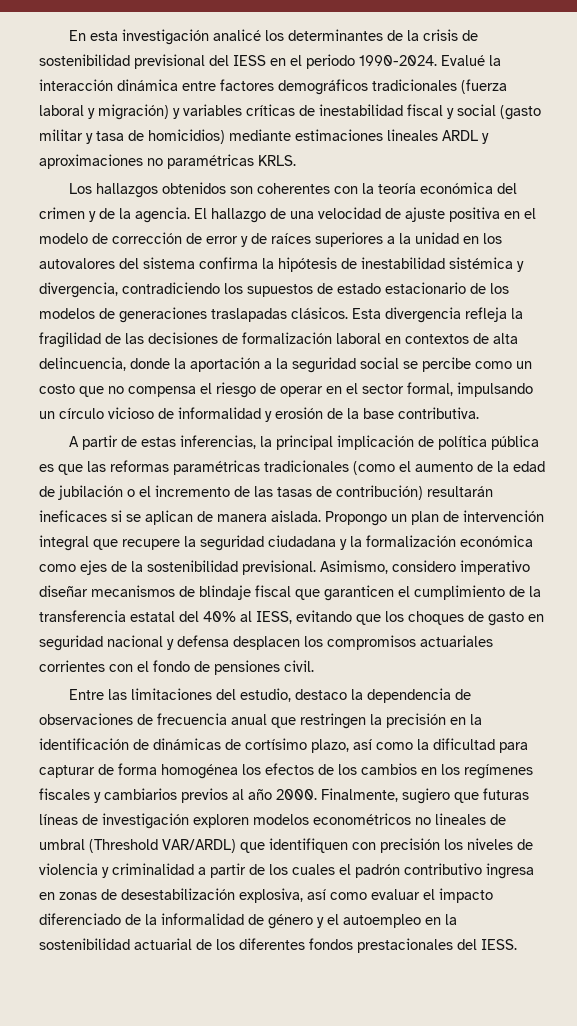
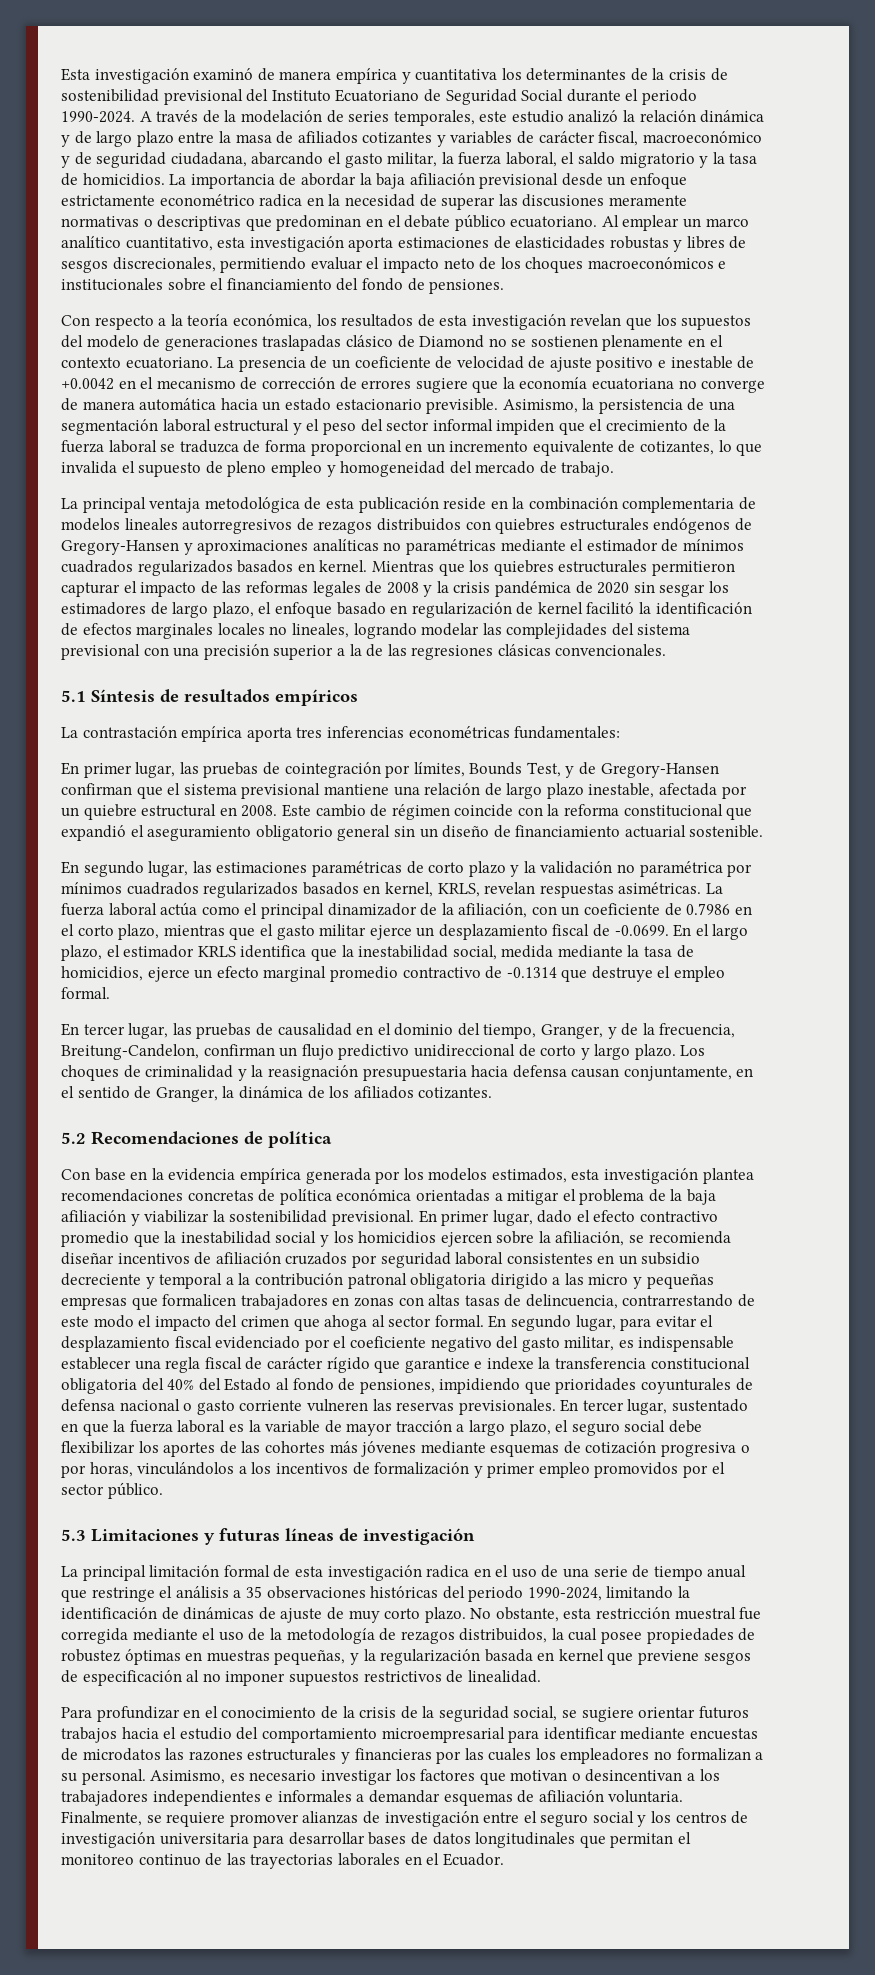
[68,29,261,45] En esta investigación analicé -> [61,68,498,84] Esta investigación examinó de manera empírica y cuantitativa
[233,54,501,69] [39,79,507,95] [39,104,541,120] [39,129,478,144] IESS en el periodo 1990-2024. Evalué la interacción dinámica entre factores demográficos tradicionales (fuerza laboral y migración) y variables críticas de inestabilidad fiscal y social (gasto militar y tasa de homicidios) mediante estimaciones lineales ARDL -> [271,89,697,105] [61,110,765,126] [61,131,762,147] [61,152,758,168] [61,173,688,189] [61,194,687,210] [61,214,749,231] [61,236,747,252] [61,257,727,273] [61,278,505,294] [61,314,752,330] [61,335,723,351] [61,356,755,372] [61,377,766,393] [61,398,736,414] [61,419,727,435] [61,440,763,456] [61,461,615,477] [61,497,757,513] [61,518,752,534] [61,540,179,555] Instituto Ecuatoriano de Seguridad Social durante el periodo 1990-2024. A través de la modelación de series temporales, este estudio analizó la relación dinámica y de largo plazo entre la masa de afiliados cotizantes y variables de carácter fiscal, macroeconómico y de seguridad ciudadana, abarcando el gasto militar, la fuerza laboral, el saldo migratorio y la tasa de homicidios. La importancia de abordar la baja afiliación previsional desde un enfoque estrictamente econométrico radica en la necesidad de superar las discusiones meramente normativas o descriptivas que predominan en el debate público ecuatoriano. Al emplear un marco analítico cuantitativo, esta investigación aporta estimaciones de elasticidades robustas y libres de sesgos discrecionales, permitiendo evaluar el impacto neto de los choques macroeconómicos e institucionales sobre el financiamiento del fondo de pensiones. // Con respecto a la teoría económica, los resultados de esta investigación revelan que los supuestos del modelo de generaciones traslapadas clásico de Diamond no se sostienen plenamente en el contexto ecuatoriano. La presencia de un coeficiente de velocidad de ajuste positivo e inestable de +0.0042 en el mecanismo de corrección de errores sugiere que la economía ecuatoriana no converge de manera automática hacia un estado estacionario previsible. Asimismo, la persistencia de una segmentación laboral estructural y el peso del sector informal impiden que el crecimiento de la fuerza laboral se traduzca de forma proporcional en un incremento equivalente de cotizantes, lo que invalida el supuesto de pleno empleo y homogeneidad del mercado de trabajo. // La principal ventaja metodológica de esta publicación reside en la combinación complementaria de modelos lineales autorregresivos de rezagos distribuidos con quiebres estructurales endógenos de Gregory-Hansen
(143, 161) none -> [312,539,379,551] analíticas
[258,155,296,166] [68,182,517,198] [39,207,536,223] [39,232,502,247] [39,257,524,272] [39,282,509,298] [39,307,523,323] [39,332,518,348] [39,357,532,373] [39,382,533,398] [39,407,479,422] [68,435,539,450] [39,460,545,475] [39,485,493,500] [39,510,544,526] [39,535,533,551] [39,560,530,575] [39,585,541,601] [39,610,544,626] [39,635,493,651] [39,660,314,675] [68,688,471,703] [39,713,466,729] KRLS. // Los hallazgos obtenidos son coherentes con la teoría económica del crimen y de la agencia. El hallazgo de una velocidad de ajuste positiva en el modelo de corrección de error y de raíces superiores a la unidad en los autovalores del sistema confirma la hipótesis de inestabilidad sistémica y divergencia, contradiciendo los supuestos de estado estacionario de los modelos de generaciones traslapadas clásicos. Esta divergencia refleja la fragilidad de las decisiones de formalización laboral en contextos de alta delincuencia, donde la aportación a la seguridad social se percibe como un costo que no compensa el riesgo de operar en el sector formal, impulsando un círculo vicioso de informalidad y erosión de la base contributiva. // A partir de estas inferencias, la principal implicación de política pública es que las reformas paramétricas tradicionales (como el aumento de la edad de jubilación o el incremento de las tasas de contribución) resultarán ineficaces si se aplican de manera aislada. Propongo un plan de intervención integral que recupere la seguridad ciudadana y la formalización económica como ejes de la sostenibilidad previsional. Asimismo, considero imperativo diseñar mecanismos de blindaje fiscal que garanticen el cumplimiento de la transferencia estatal del 40% al IESS, evitando que los choques de gasto en seguridad nacional y defensa desplacen los compromisos actuariales corrientes con el fondo de pensiones civil. // Entre las limitaciones del estudio, destaco la dependencia de observaciones de frecuencia anual que restringen la precisión en -> [500,539,744,552] [61,560,735,576] [61,581,730,597] [61,602,752,618] [61,623,691,639] [61,644,667,660] [61,689,358,706] [61,726,621,742] [61,762,719,778] [61,783,747,799] [61,804,753,820] [61,825,764,841] [61,861,753,877] [61,882,723,898] [61,902,752,919] [61,924,749,940] [61,945,694,961] [61,966,726,982] [61,987,110,999] [61,1023,736,1039] [61,1044,706,1060] [61,1065,754,1081] [61,1086,493,1102] [61,1131,332,1148] [61,1168,754,1184] [61,1189,717,1205] [61,1210,719,1226] [61,1231,731,1247] [61,1252,701,1268] [61,1273,714,1289] [61,1294,756,1310] [61,1315,714,1331] [61,1336,735,1352] [61,1357,750,1373] [61,1378,753,1394] [61,1399,749,1415] [61,1420,703,1436] [61,1441,750,1457] [61,1462,725,1478] [61,1482,163,1499] [61,1528,475,1545] [61,1565,747,1581] [61,1586,674,1602] mediante el estimador de mínimos cuadrados regularizados basados en kernel. Mientras que los quiebres estructurales permitieron capturar el impacto de las reformas legales de 2008 y la crisis pandémica de 2020 sin sesgar los estimadores de largo plazo, el enfoque basado en regularización de kernel facilitó la identificación de efectos marginales locales no lineales, logrando modelar las complejidades del sistema previsional con una precisión superior a la de las regresiones clásicas convencionales. // 5.1 Síntesis de resultados empíricos // La contrastación empírica aporta tres inferencias econométricas fundamentales: // En primer lugar, las pruebas de cointegración por límites, Bounds Test, y de Gregory-Hansen confirman que el sistema previsional mantiene una relación de largo plazo inestable, afectada por un quiebre estructural en 2008. Este cambio de régimen coincide con la reforma constitucional que expandió el aseguramiento obligatorio general sin un diseño de financiamiento actuarial sostenible. // En segundo lugar, las estimaciones paramétricas de corto plazo y la validación no paramétrica por mínimos cuadrados regularizados basados en kernel, KRLS, revelan respuestas asimétricas. La fuerza laboral actúa como el principal dinamizador de la afiliación, con un coeficiente de 0.7986 en el corto plazo, mientras que el gasto militar ejerce un desplazamiento fiscal de -0.0699. En el largo plazo, el estimador KRLS identifica que la inestabilidad social, medida mediante la tasa de homicidios, ejerce un efecto marginal promedio contractivo de -0.1314 que destruye el empleo formal. // En tercer lugar, las pruebas de causalidad en el dominio del tiempo, Granger, y de la frecuencia, Breitung-Candelon, confirman un flujo predictivo unidireccional de corto y largo plazo. Los choques de criminalidad y la reasignación presupuestaria hacia defensa causan conjuntamente, en el sentido de Granger, la dinámica de los afiliados cotizantes. // 5.2 Recomendaciones de política // Con base en la evidencia empírica generada por los modelos estimados, esta investigación plantea recomendaciones concretas de política económica orientadas a mitigar el problema de la baja afiliación y viabilizar la sostenibilidad previsional. En primer lugar, dado el efecto contractivo promedio que la inestabilidad social y los homicidios ejercen sobre la afiliación, se recomienda diseñar incentivos de afiliación cruzados por seguridad laboral consistentes en un subsidio decreciente y temporal a la contribución patronal obligatoria dirigido a las micro y pequeñas empresas que formalicen trabajadores en zonas con altas tasas de delincuencia, contrarrestando de este modo el impacto del crimen que ahoga al sector formal. En segundo lugar, para evitar el desplazamiento fiscal evidenciado por el coeficiente negativo del gasto militar, es indispensable establecer una regla fiscal de carácter rígido que garantice e indexe la transferencia constitucional obligatoria del 40% del Estado al fondo de pensiones, impidiendo que prioridades coyunturales de defensa nacional o gasto corriente vulneren las reservas previsionales. En tercer lugar, sustentado en que la fuerza laboral es la variable de mayor tracción a largo plazo, el seguro social debe flexibilizar los aportes de las cohortes más jóvenes mediante esquemas de cotización progresiva o por horas, vinculándolos a los incentivos de formalización y primer empleo promovidos por el sector público. // 5.3 Limitaciones y futuras líneas de investigación // La principal limitación formal de esta investigación radica en el uso de una serie de tiempo anual que restringe el análisis a 35 observaciones históricas del periodo 1990-2024, limitando
[245,738,528,753] [39,763,533,779] [39,788,529,804] [39,813,506,829] [39,838,533,853] [39,863,534,879] [39,888,493,903] [39,913,457,929] [39,938,517,953] cortísimo plazo, así como la dificultad para capturar de forma homogénea los efectos de los cambios en los regímenes fiscales y cambiarios previos al año 2000. Finalmente, sugiero que futuras líneas de investigación exploren modelos econométricos no lineales de umbral (Threshold VAR/ARDL) que identifiquen con precisión los niveles de violencia y criminalidad a partir de los cuales el padrón contributivo ingresa en zonas de desestabilización explosiva, así como evaluar el impacto diferenciado de la informalidad de género y el autoempleo en la sostenibilidad actuarial de los diferentes fondos prestacionales del IESS. -> [280,1607,762,1623] [61,1628,756,1644] [61,1649,751,1665] [61,1670,541,1686] [61,1706,749,1722] [61,1727,758,1743] [61,1748,764,1764] [61,1769,720,1785] [61,1790,684,1806] [61,1811,749,1827] [61,1832,691,1848] [61,1853,504,1869] ajuste de muy corto plazo. No obstante, esta restricción muestral fue corregida mediante el uso de la metodología de rezagos distribuidos, la cual posee propiedades de robustez óptimas en muestras pequeñas, y la regularización basada en kernel que previene sesgos de especificación al no imponer supuestos restrictivos de linealidad. // Para profundizar en el conocimiento de la crisis de la seguridad social, se sugiere orientar futuros trabajos hacia el estudio del comportamiento microempresarial para identificar mediante encuestas de microdatos las razones estructurales y financieras por las cuales los empleadores no formalizan a su personal. Asimismo, es necesario investigar los factores que motivan o desincentivan a los trabajadores independientes e informales a demandar esquemas de afiliación voluntaria. Finalmente, se requiere promover alianzas de investigación entre el seguro social y los centros de investigación universitaria para desarrollar bases de datos longitudinales que permitan el monitoreo continuo de las trayectorias laborales en el Ecuador.

